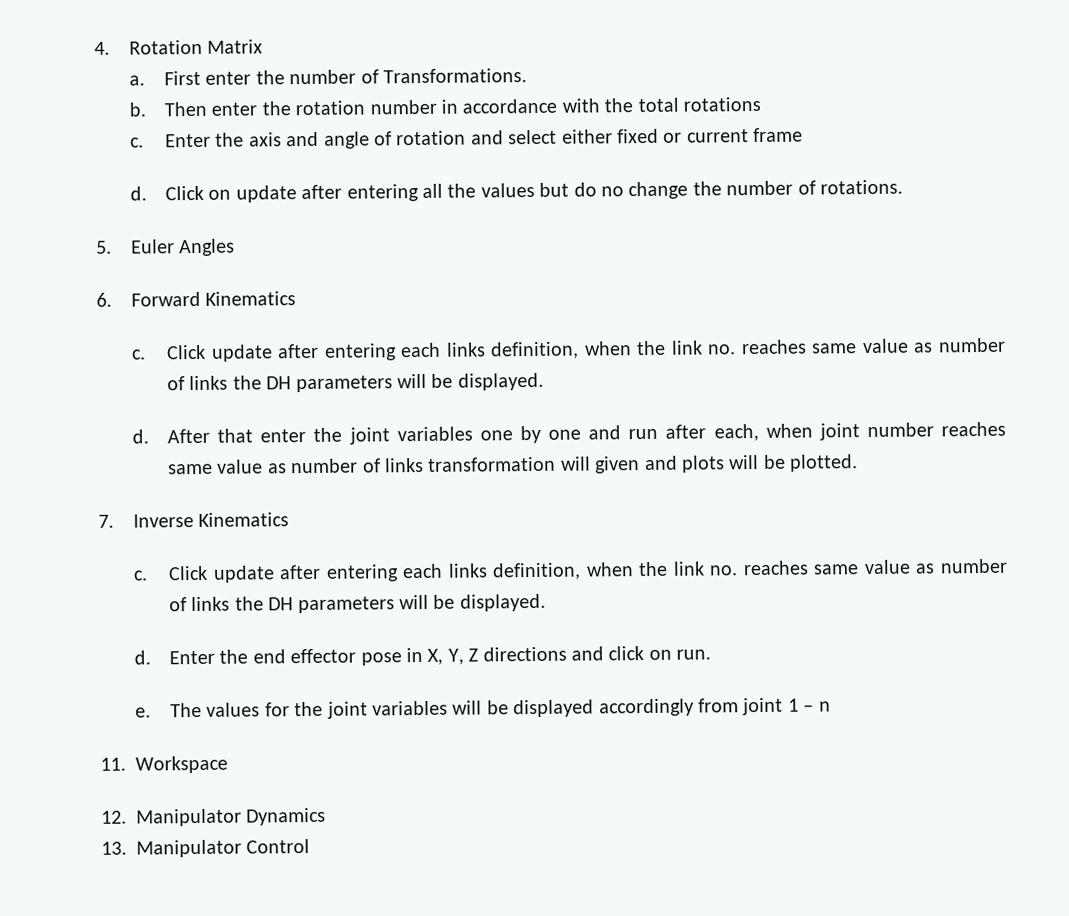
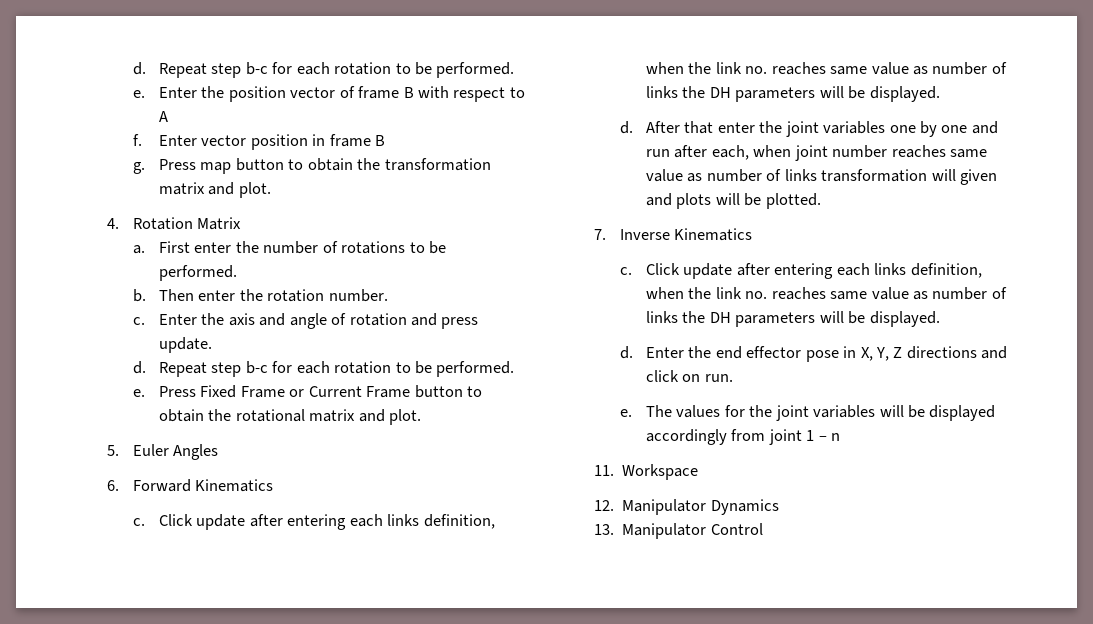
(94, 48) none -> [132,62,515,78] [132,86,525,102] [158,111,168,122] [132,134,386,150] [132,158,491,174] [158,182,271,198] d. Repeat step b-c for each rotation to be performed. // e. Enter the position vector of frame B with respect to A // f. Enter vector position in frame B // g. Press map button to obtain the transformation matrix and plot. //
[383,68,528,84] Transformations. -> [341,241,446,254] [158,265,237,281] rotations to be performed.
[369,96,762,115] number in accordance with the total rotations -> [328,289,388,302] number.
[508,127,804,145] [130,179,904,203] select either fixed or current frame // d. Click on update after entering all the values but do no change the number of rotations. -> [441,317,479,329] [158,337,212,353] [132,361,515,377] [132,385,482,398] [158,409,422,425] press update. // d. Repeat step b-c for each rotation to be performed. // e. Press Fixed Frame or Current Frame button to obtain the rotational matrix and plot.

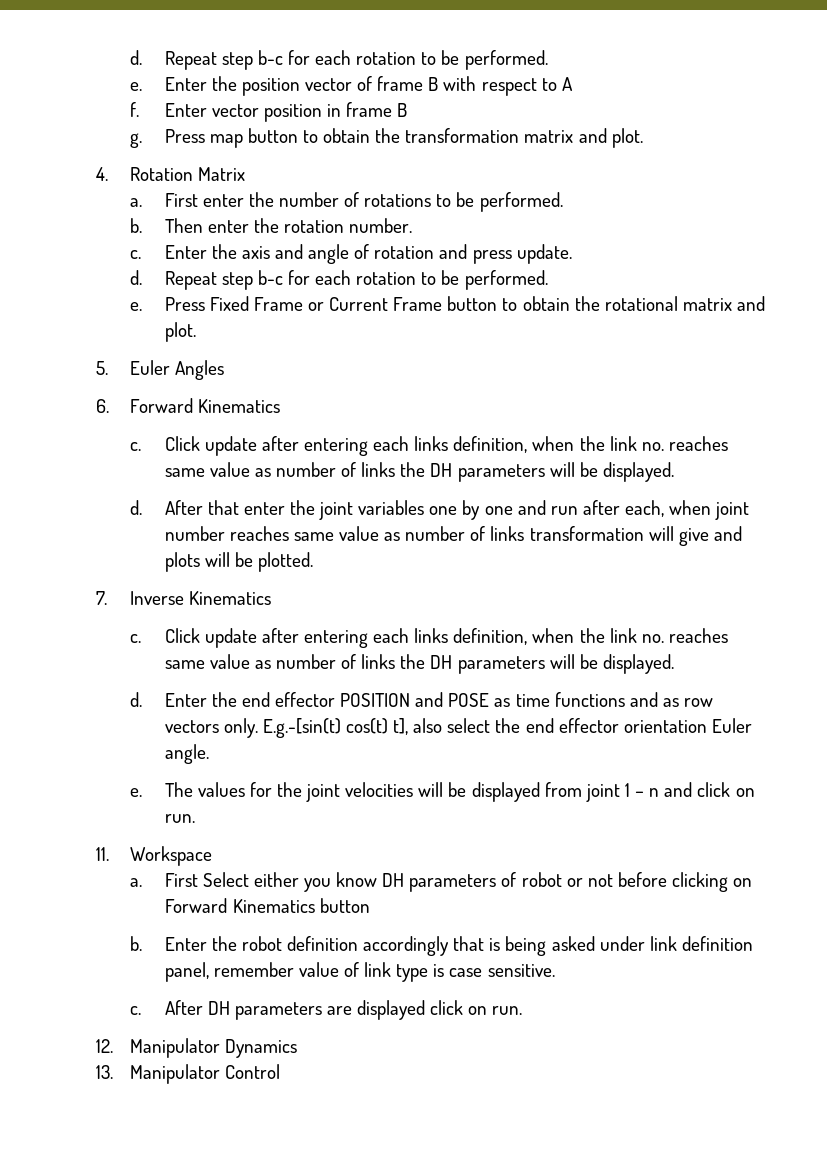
[959,169,997,185] given -> [678,528,709,546] give
[805,346,1008,362] [645,370,733,382] pose in X, Y, Z directions and click on run. -> [340,692,714,707] [164,718,752,738] [164,744,209,764] POSITION and POSE as time functions and as row vectors only. E.g.-[sin(t) cos(t) t], also select the end effector orientation Euler angle.
[813,405,876,418] variables -> [345,782,414,797] velocities
[645,429,727,445] accordingly -> (540, 792) none
[593,464,699,480] // 11. Workspace -> [664,782,755,797] [164,814,195,823] [95,846,213,866] [130,872,753,892] [164,898,370,913] [130,936,753,956] [164,962,555,982] [130,1000,523,1020] and click on run. // 11. Workspace // a. First Select either you know DH parameters of robot or not before clicking on Forward Kinematics button // b. Enter the robot definition accordingly that is being asked under link definition panel, remember value of link type is case sensitive. // c. After DH parameters are displayed click on run.

